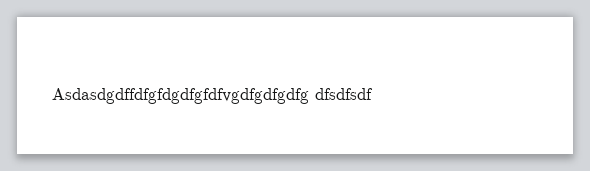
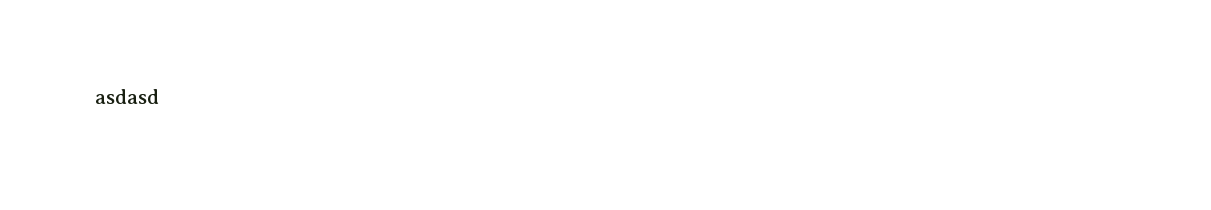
[52,88,373,104] Asdasdgdffdfgfdgdfgfdfvgdfgdfgdfg dfsdfsdf -> [95,89,159,104] asdasd

